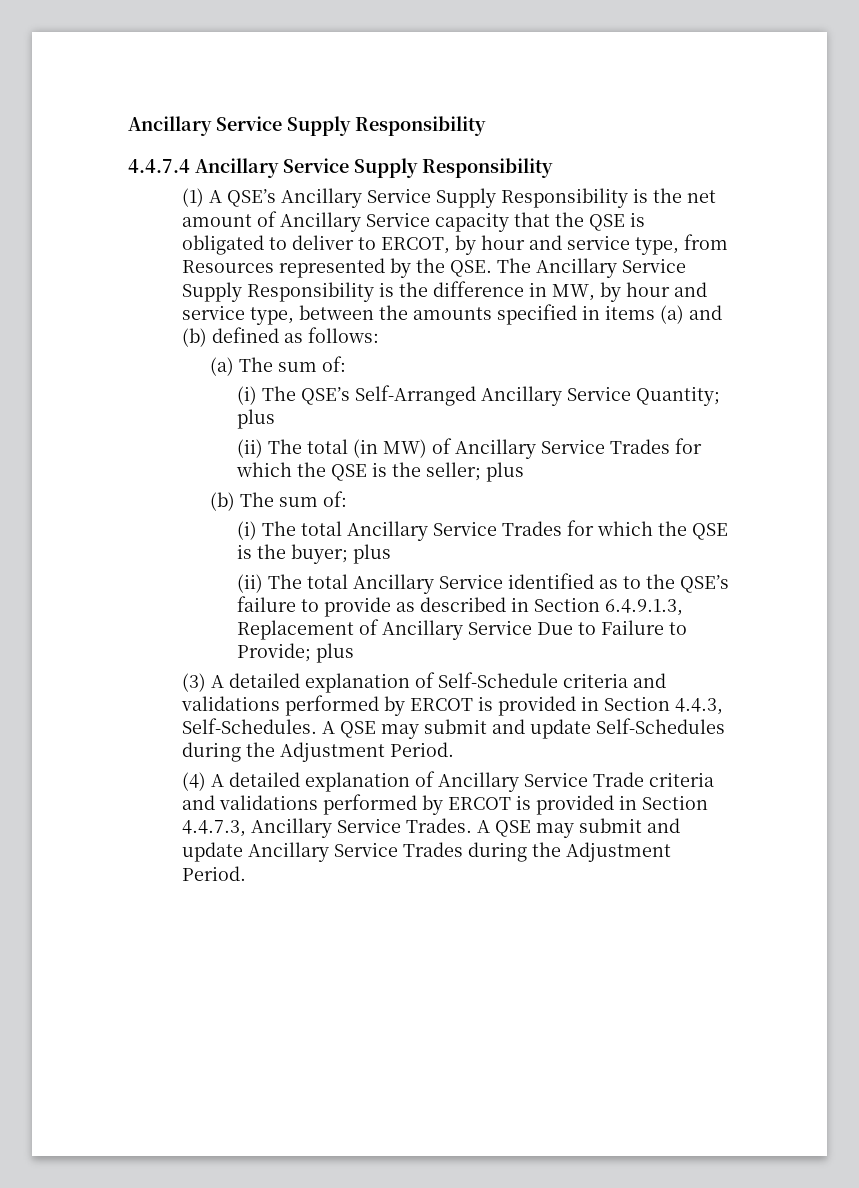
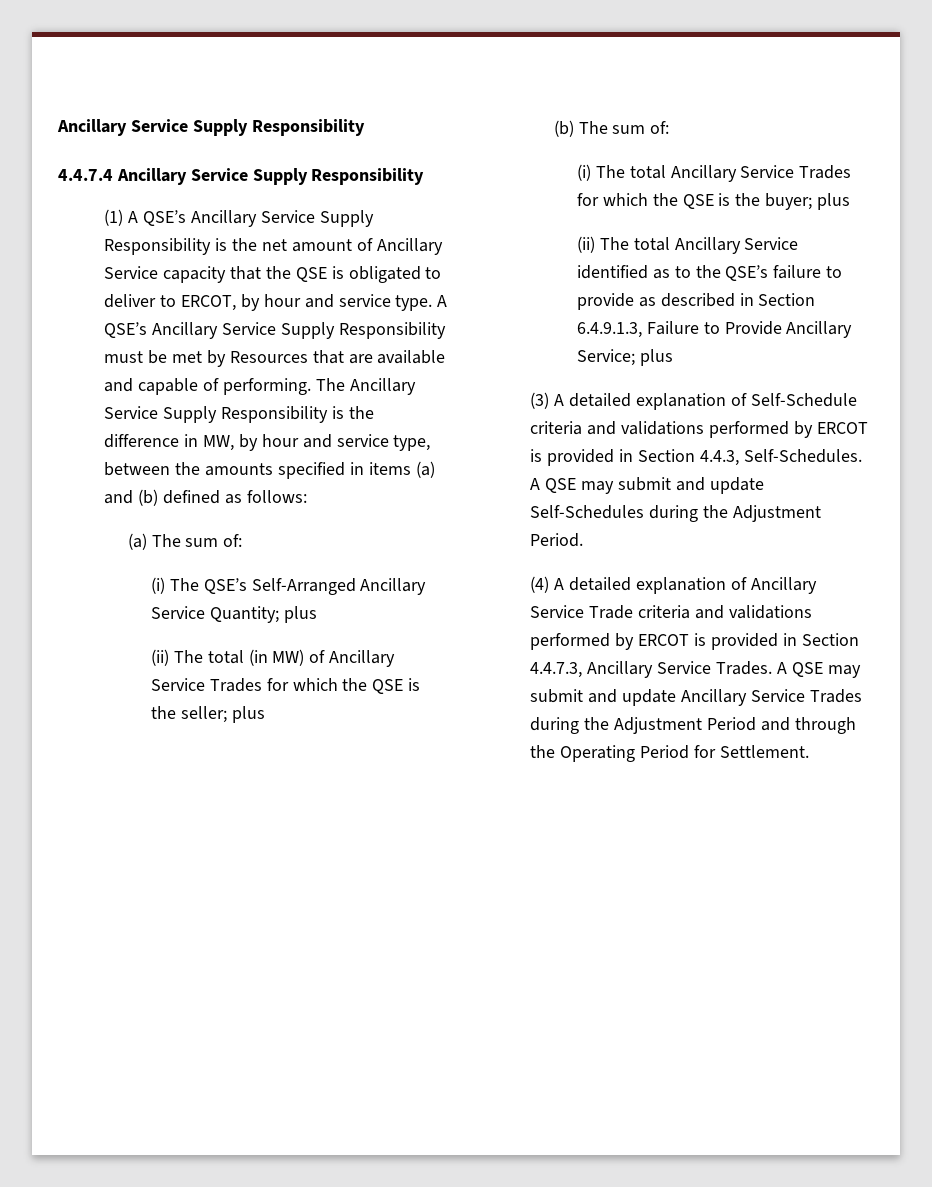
[635,234,729,255] [182,258,493,278] type, from Resources represented by the QSE. -> [395,295,448,311] [104,322,446,339] [104,350,446,367] [104,378,312,395] type. A QSE’s Ancillary Service Supply Responsibility must be met by Resources that are available and capable of performing.
[236,619,687,640] [236,643,311,662] Replacement of Ancillary Service Due to Failure to Provide; -> [646,321,853,338] [576,349,635,366] Failure to Provide Ancillary Service;
[182,866,247,881] Period. -> [707,717,856,734] [530,745,809,762] Period and through the Operating Period for Settlement.

